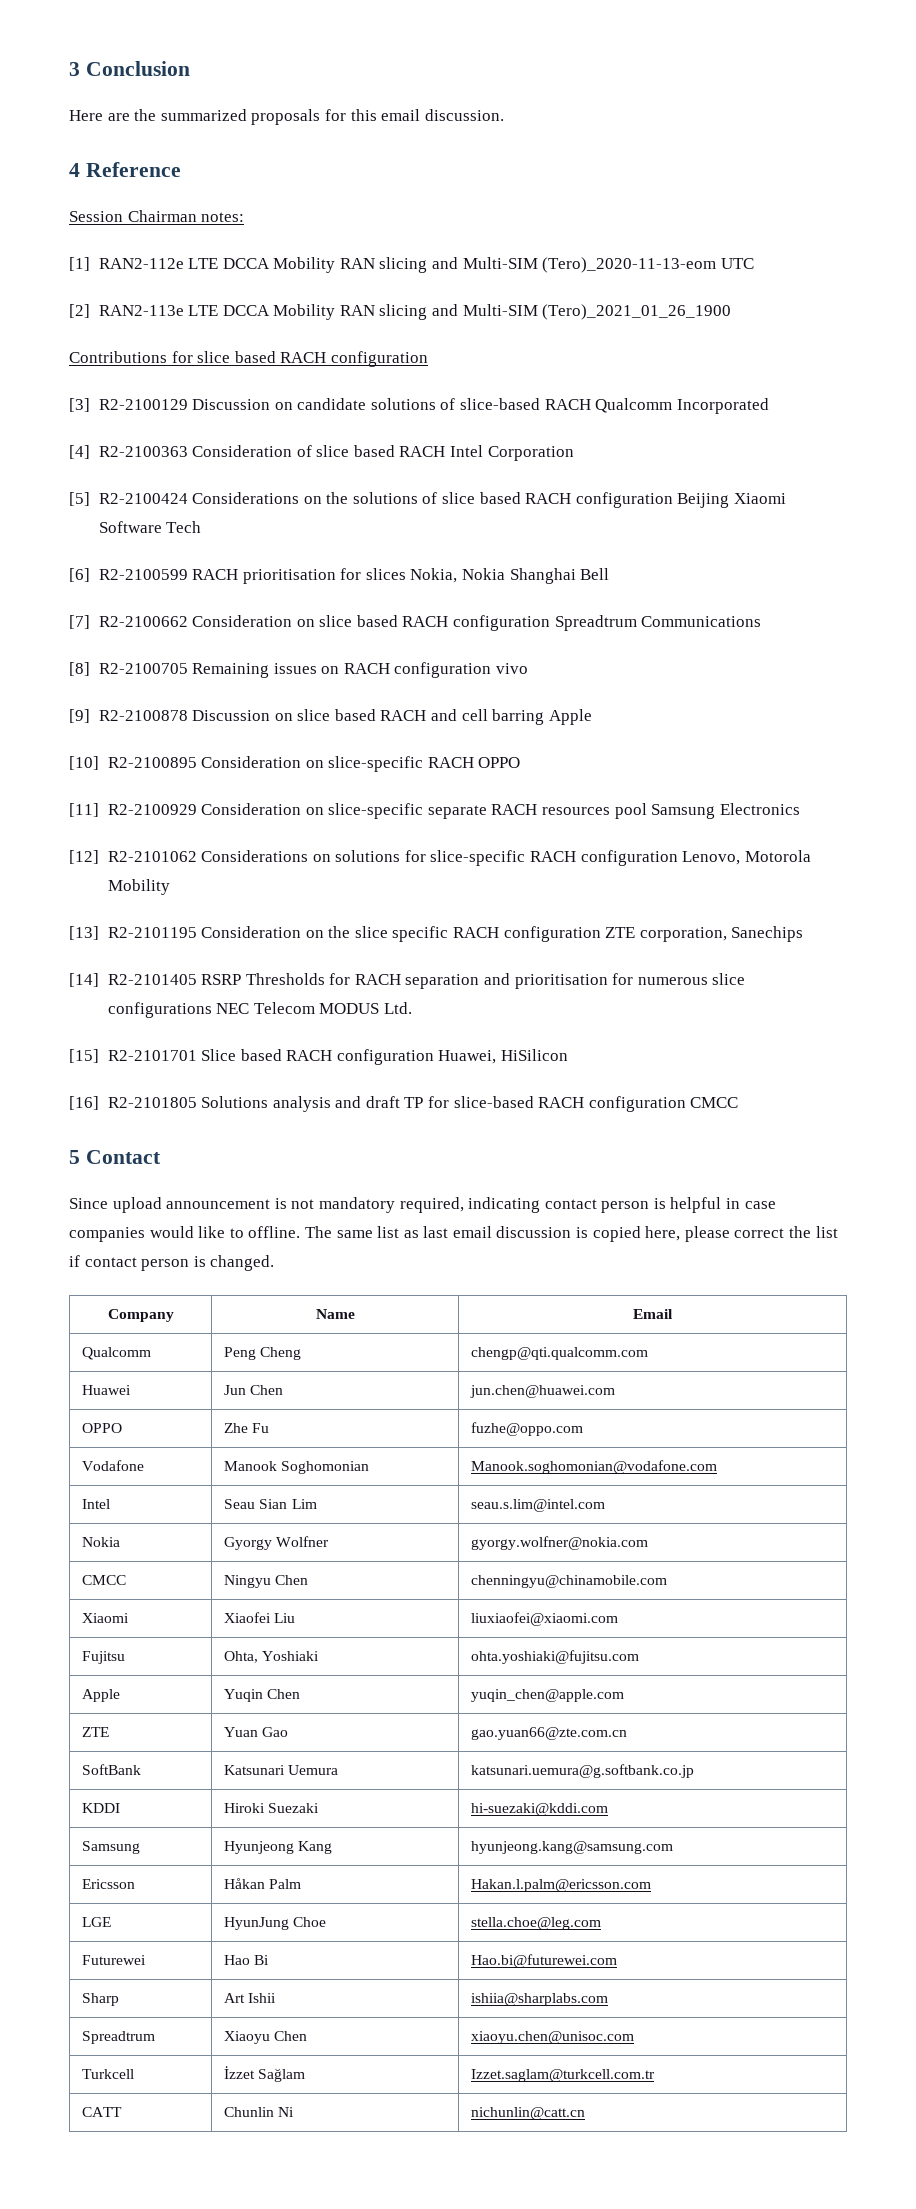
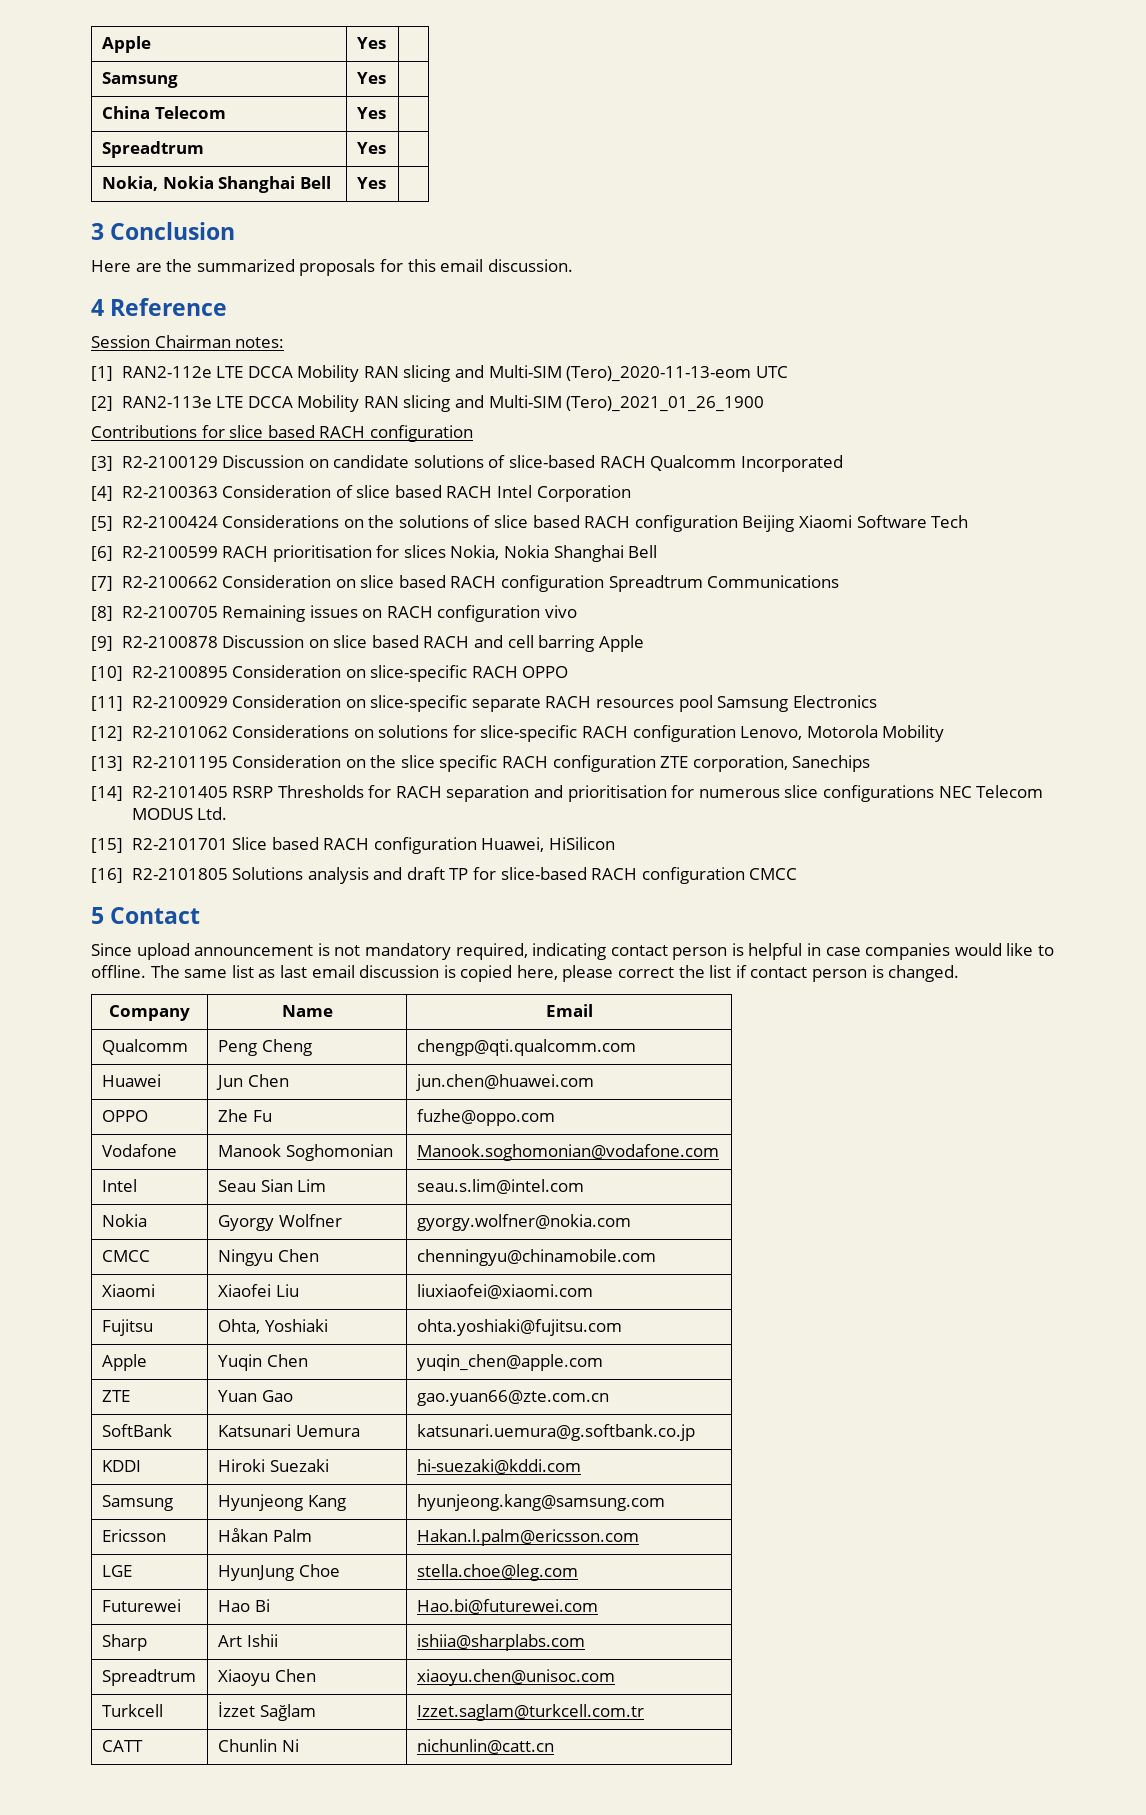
(69, 69) none -> [101,36,151,53] [356,37,386,49] [101,72,178,88] [356,72,386,84] [101,106,227,119] [356,107,386,119] [101,141,204,158] [356,142,386,154] [101,176,331,193] [356,177,386,189] Apple | Yes | // Samsung | Yes | // China Telecom | Yes | // Spreadtrum | Yes | // Nokia, Nokia Shanghai Bell | Yes | //

